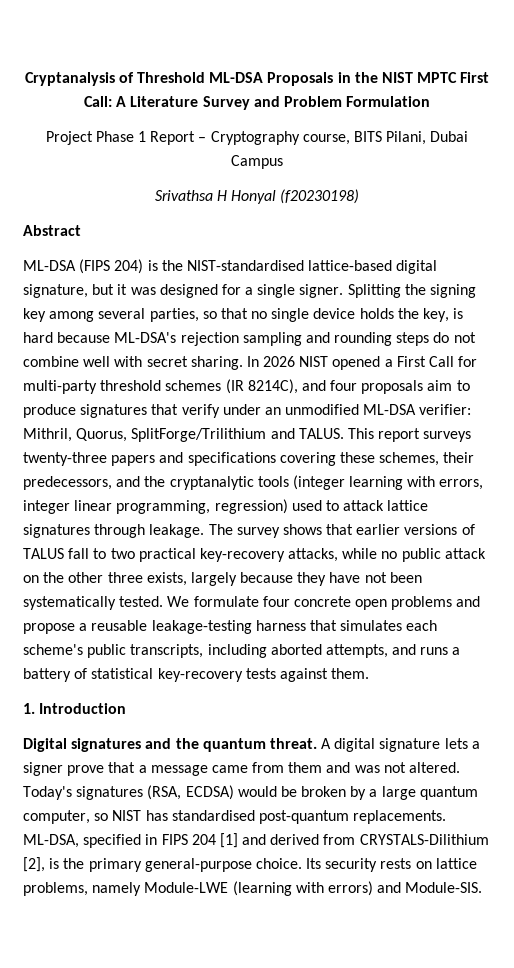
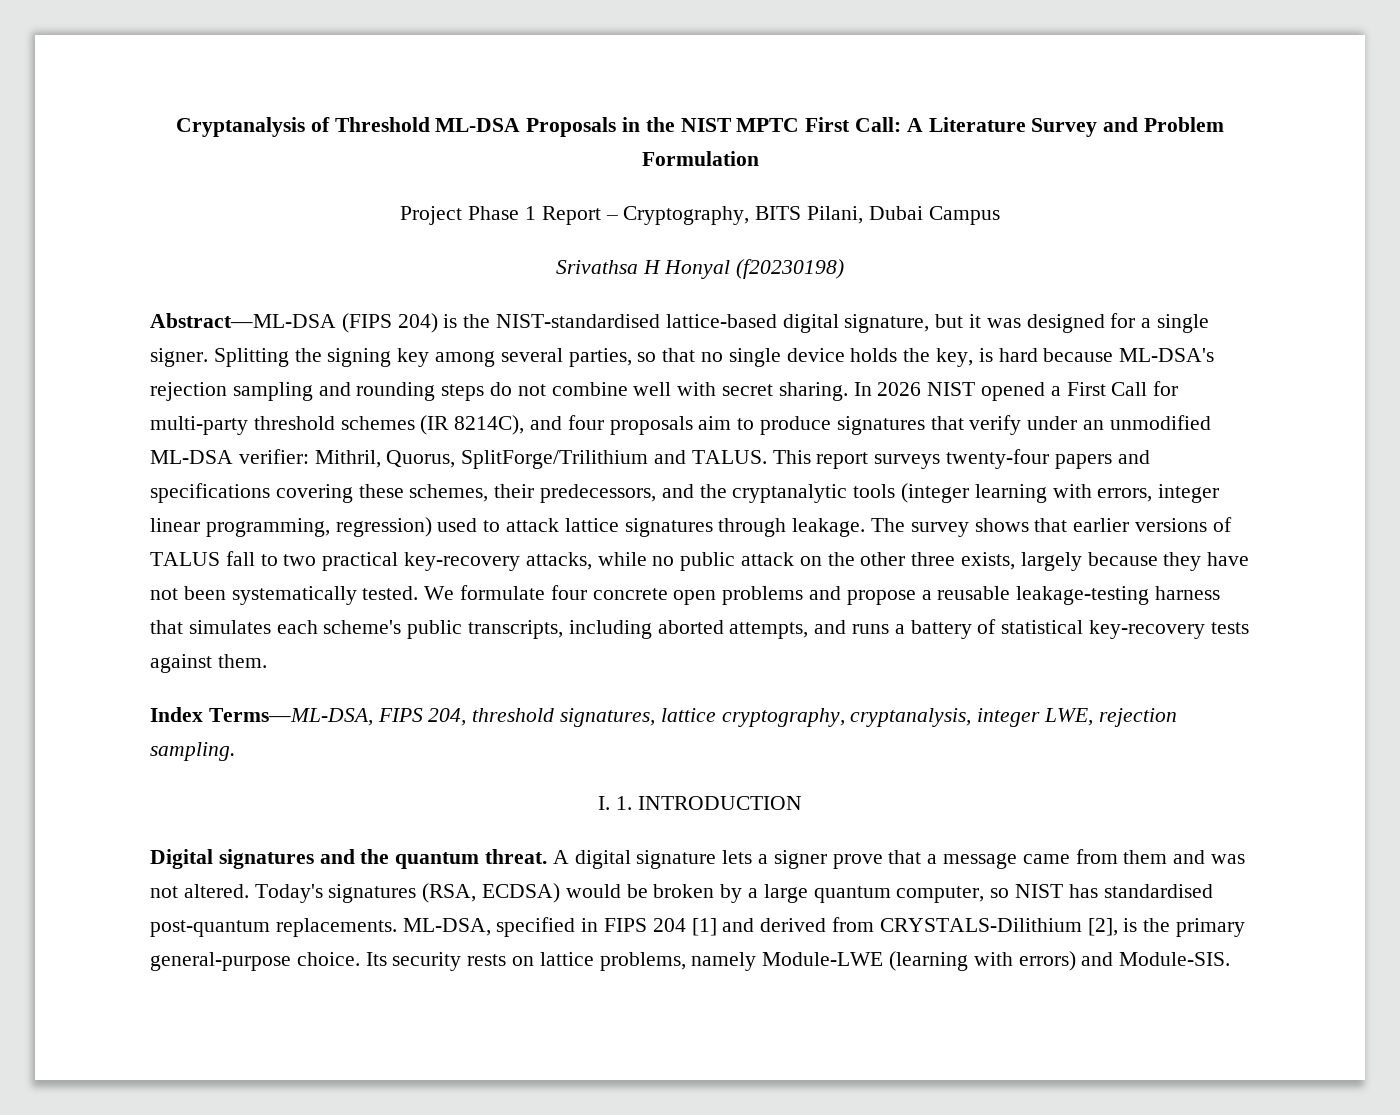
[210,131,350,145] Cryptography course, -> [623,206,750,225] Cryptography,
[23,225,81,236] [23,260,76,271] Abstract // ML-DSA -> [150,313,336,328] Abstract—ML-DSA
[23,452,107,466] twenty-three -> [946,449,1050,469] twenty-four
[23,703,127,714] // 1. Introduction -> [150,707,1177,727] [150,742,235,761] [598,796,802,810] // Index Terms—ML-DSA, FIPS 204, threshold signatures, lattice cryptography, cryptanalysis, integer LWE, rejection sampling. // I. 1. INTRODUCTION

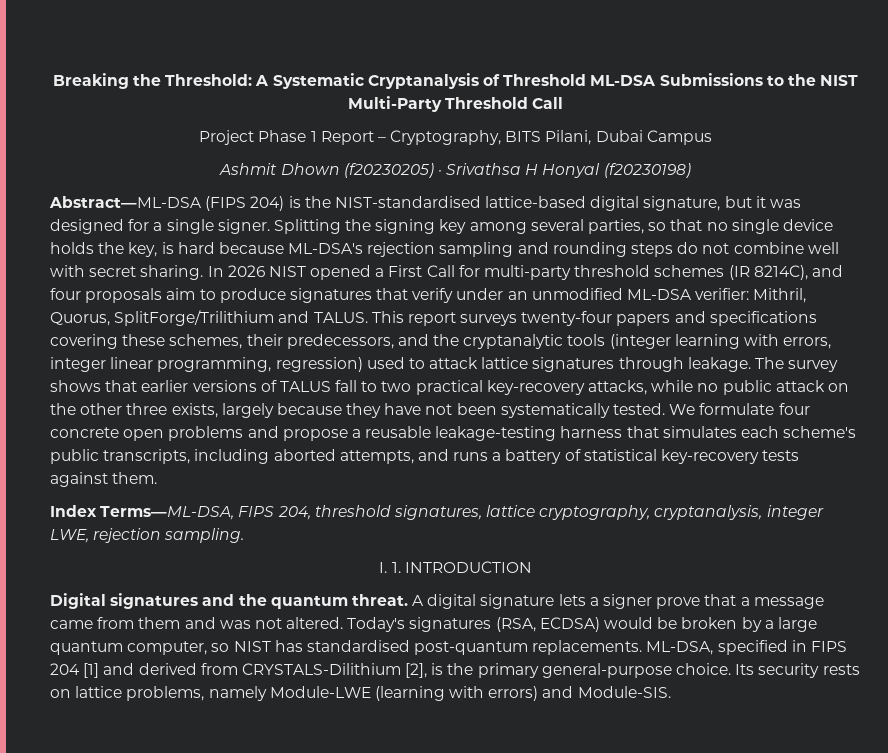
[175,117,1225,137] [641,151,759,166] Cryptanalysis of Threshold ML-DSA Proposals in the NIST MPTC First Call: A Literature Survey and Problem Formulation -> [52,73,859,89] [347,96,564,112] Breaking the Threshold: A Systematic Cryptanalysis of Threshold ML-DSA Submissions to the NIST Multi-Party Threshold Call
(1000, 215) none -> [219,163,442,178] Ashmit Dhown (f20230205) ·

